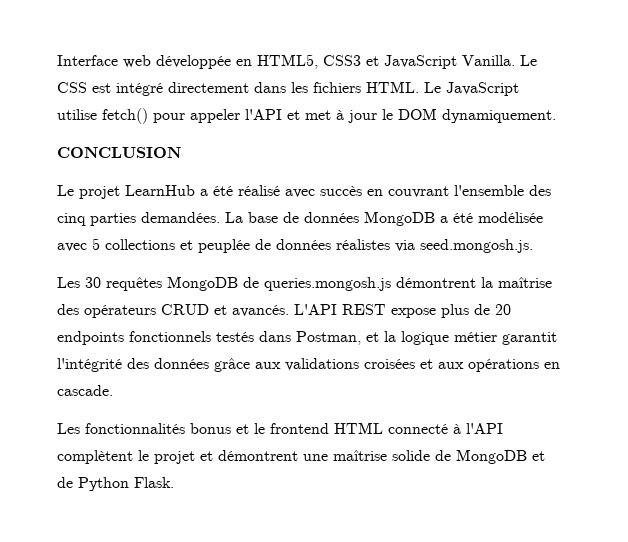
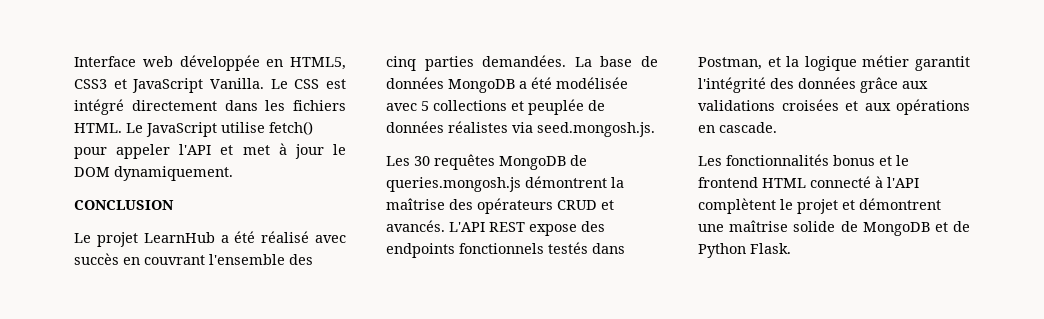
[441,304,511,318] plus de 20 -> [581,221,605,232] des

